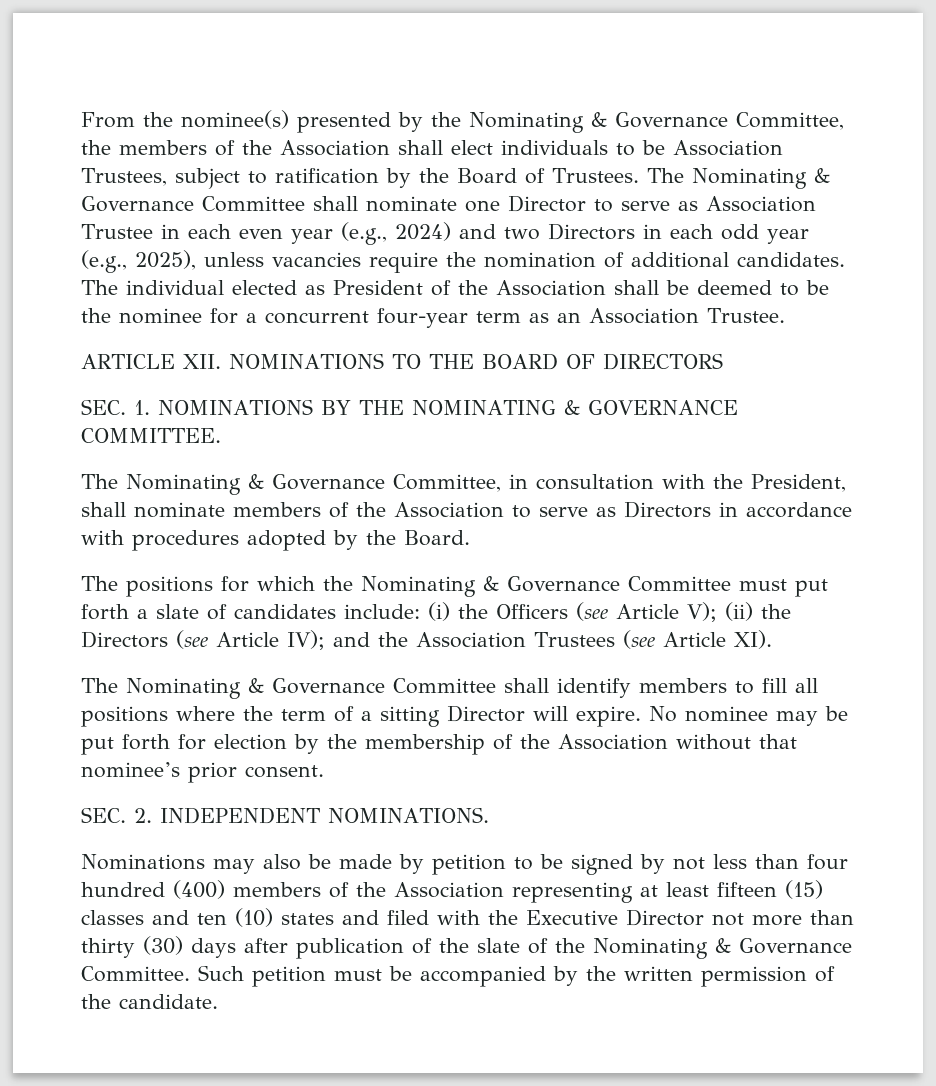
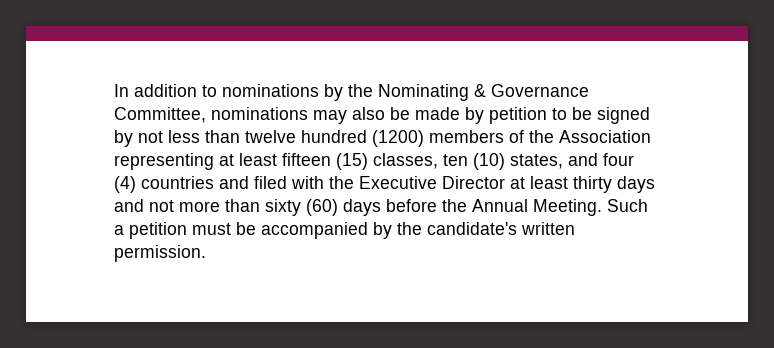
[81,110,391,133] From the nominee(s) presented -> [114,84,319,97] In addition to nominations
[81,140,783,156] [81,168,830,189] [81,195,816,212] [81,222,809,245] [81,250,845,273] [81,280,829,296] [81,308,785,328] [81,353,723,370] [81,399,738,415] [81,428,221,443] [81,474,846,495] [81,501,852,518] [81,530,470,551] [81,576,828,597] [81,602,791,622] [81,630,772,650] [81,678,818,699] [81,705,848,727] [81,734,797,755] [81,762,324,783] [81,807,489,824] [81,854,205,870] the members of the Association shall elect individuals to be Association Trustees, subject to ratification by the Board of Trustees. The Nominating & Governance Committee shall nominate one Director to serve as Association Trustee in each even year (e.g., 2024) and two Directors in each odd year (e.g., 2025), unless vacancies require the nomination of additional candidates. The individual elected as President of the Association shall be deemed to be the nominee for a concurrent four-year term as an Association Trustee. // ARTICLE XII. NOMINATIONS TO THE BOARD OF DIRECTORS // SEC. 1. NOMINATIONS BY THE NOMINATING & GOVERNANCE COMMITTEE. // The Nominating & Governance Committee, in consultation with the President, shall nominate members of the Association to serve as Directors in accordance with procedures adopted by the Board. // The positions for which the Nominating & Governance Committee must put forth a slate of candidates include: (i) the Officers (see Article V); (ii) the Directors (see Article IV); and the Association Trustees (see Article XI). // The Nominating & Governance Committee shall identify members to fill all positions where the term of a sitting Director will expire. No nominee may be put forth for election by the membership of the Association without that nominee’s prior consent. // SEC. 2. INDEPENDENT NOMINATIONS. // Nominations -> [211,107,308,120] nominations
[807,854,848,870] [81,880,225,899] four hundred (400) -> [245,130,424,147] twelve hundred (1200)
[81,908,334,927] classes and ten (10) states -> [373,153,634,170] [114,176,214,193] classes, ten (10) states, and four (4) countries
[712,910,854,926] [81,936,852,959] [81,965,244,982] not more than thirty (30) days after publication of the slate of the Nominating & Governance Committee. Such -> [510,176,655,193] [114,199,648,216] [114,225,124,235] at least thirty days and not more than sixty (60) days before the Annual Meeting. Such a
[624,966,835,987] [81,994,218,1009] written permission of the candidate. -> [427,222,575,235] [114,245,206,262] candidate's written permission.

